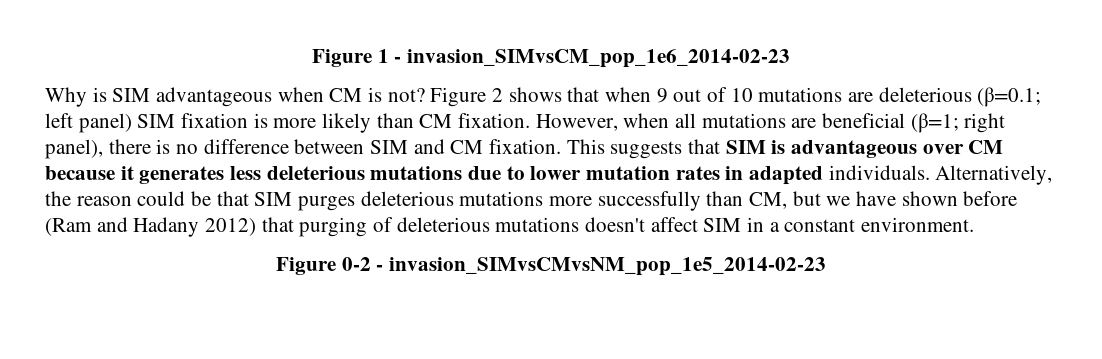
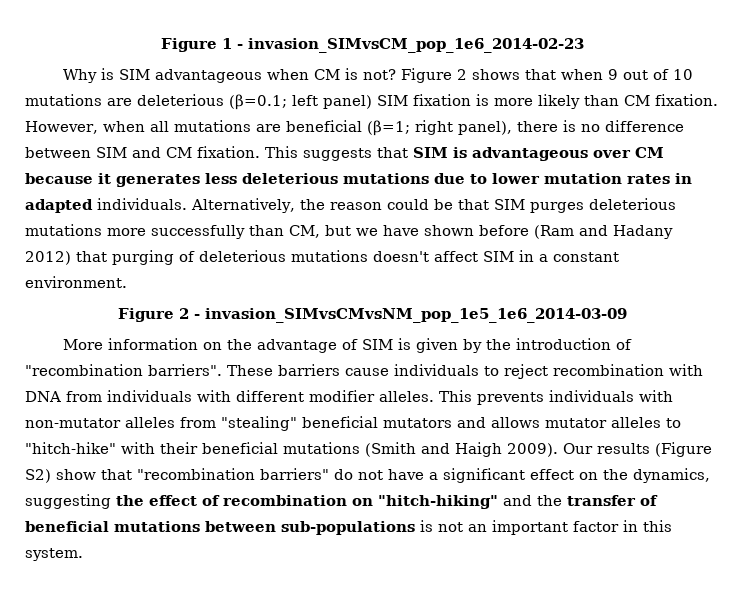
[341,257,827,276] 0-2 - invasion_SIMvsCMvsNM_pop_1e5_2014-02-23 -> [179,308,627,323] [62,338,632,353] [25,364,703,379] [25,390,673,405] [25,416,681,431] [25,442,712,457] [25,468,710,483] [25,494,658,509] [25,520,672,535] [25,548,83,561] 2 - invasion_SIMvsCMvsNM_pop_1e5_1e6_2014-03-09 // More information on the advantage of SIM is given by the introduction of "recombination barriers". These barriers cause individuals to reject recombination with DNA from individuals with different modifier alleles. This prevents individuals with non-mutator alleles from "stealing" beneficial mutators and allows mutator alleles to "hitch-hike" with their beneficial mutations (Smith and Haigh 2009). Our results (Figure S2) show that "recombination barriers" do not have a significant effect on the dynamics, suggesting the effect of recombination on "hitch-hiking" and the transfer of beneficial mutations between sub-populations is not an important factor in this system.

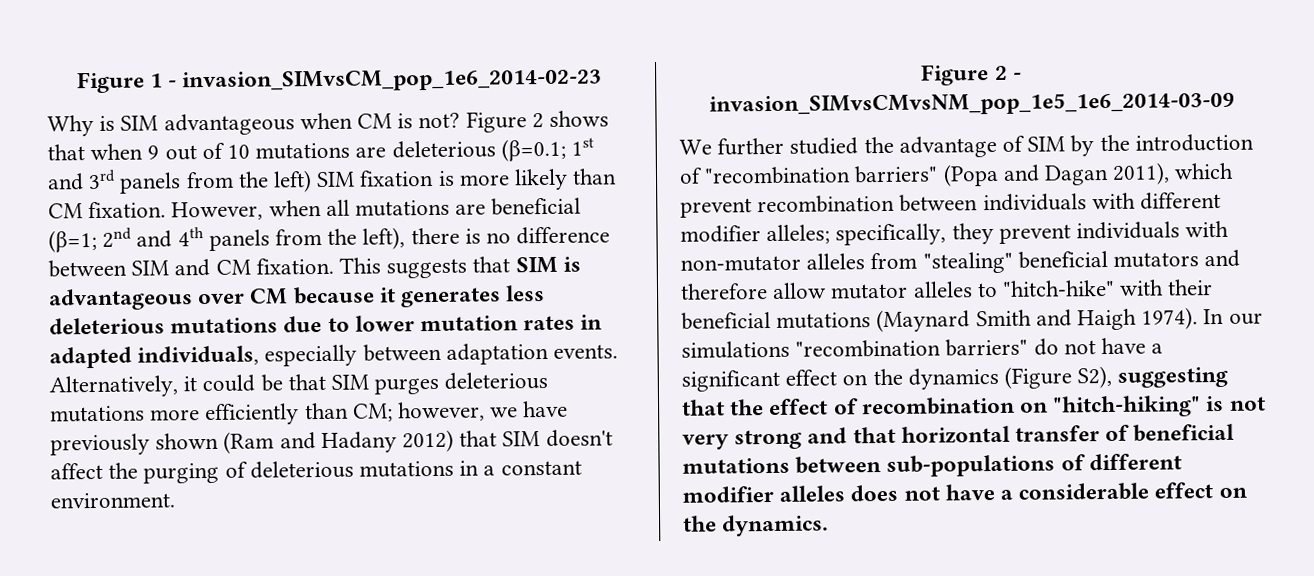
[292,95,372,109] left panel) -> [571,137,595,156] [47,169,313,194] 1st and 3rd panels from the left)
[414,120,512,135] right panel), -> [102,227,406,251] 2nd and 4th panels from the left),
[97,198,382,213] individuals. Alternatively, the reason -> [137,342,619,367] [49,375,198,398] individuals, especially between adaptation events. Alternatively, it
[151,225,529,239] successfully than CM, but we have shown before -> [205,400,569,426] [50,432,220,456] efficiently than CM; however, we have previously shown
(107, 256) none -> [502,429,613,447] [50,462,139,480] SIM doesn't affect the
[373,251,514,262] doesn't affect SIM -> (455, 469) none
[62,338,222,350] More information on -> [679,137,859,156] We further studied
[397,338,458,353] is given -> (1066, 144) none
[148,364,703,379] [25,390,544,405] barriers". These barriers cause individuals to reject recombination with DNA from individuals with different modifier alleles. This prevents -> [854,162,1235,187] [680,191,1222,218] [680,223,1071,246] barriers" (Popa and Dagan 2011), which prevent recombination between individuals with different modifier alleles; specifically, they prevent
[491,417,540,428] allows -> [680,282,828,300] therefore allow
[365,442,712,457] [25,469,132,483] (Smith and Haigh 2009). Our results (Figure S2) show that -> [876,307,1263,333] [681,340,790,359] (Maynard Smith and Haigh 1974). In our simulations
[633,468,710,483] [25,494,111,509] dynamics, suggesting -> [907,365,1229,390] [681,399,725,416] dynamics (Figure S2), suggesting that
[503,495,562,506] and the -> [1205,395,1266,412] [682,425,1011,450] is not very strong and that horizontal
[420,520,672,535] [25,548,83,561] is not an important factor in this system. -> [1060,453,1182,471] [682,482,1247,503] [683,514,830,537] of different modifier alleles does not have a considerable effect on the dynamics.

